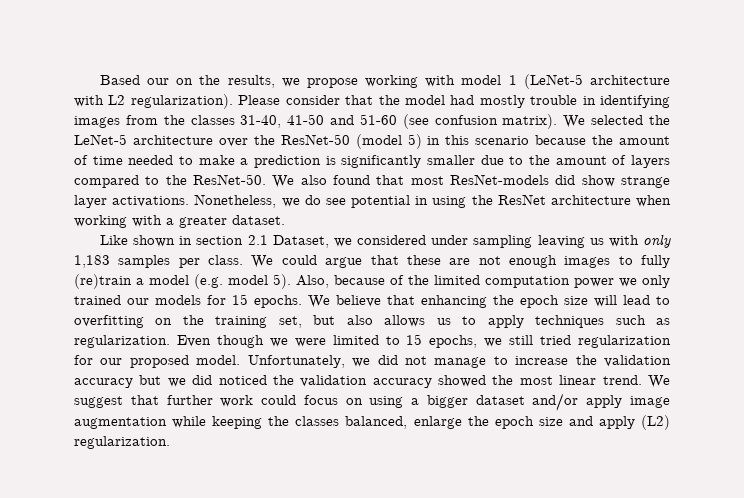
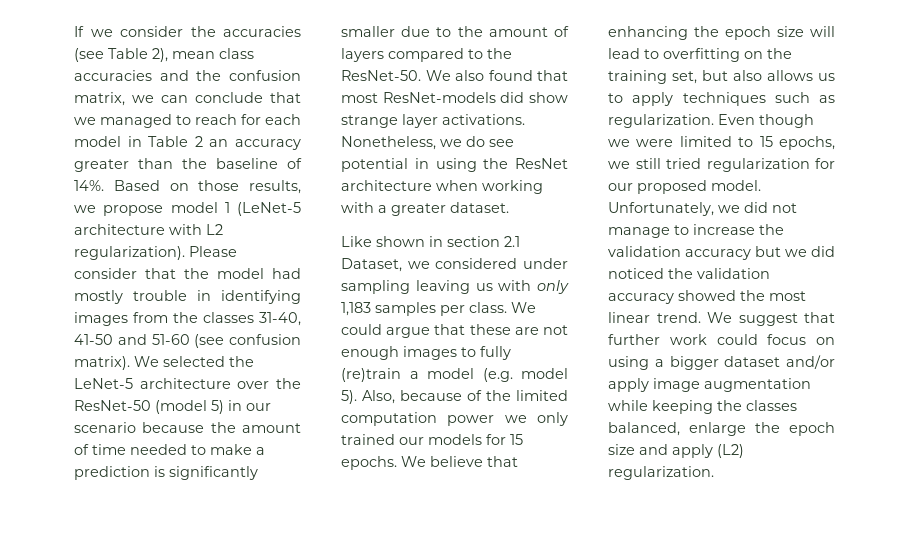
[99,75,221,85] Based our on the -> [74,26,301,37] [74,48,254,62] [74,70,301,81] [74,92,301,106] [74,114,301,128] [74,136,301,150] [74,158,302,172] [74,180,240,191] If we consider the accuracies (see Table 2), mean class accuracies and the confusion matrix, we can conclude that we managed to reach for each model in Table 2 an accuracy greater than the baseline of 14%. Based on those
[365,75,456,88] working with -> (164, 210) none
[445,135,470,145] this -> [246,403,271,411] our

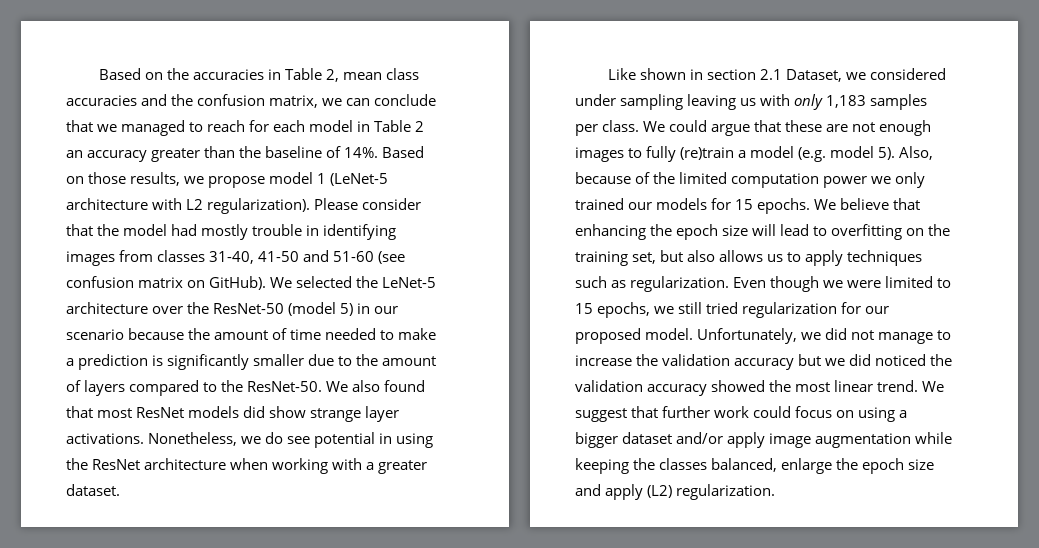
[74,26,301,37] [74,48,168,62] If we consider the accuracies (see Table 2), -> [98,68,339,82] Based on the accuracies in Table 2,
[173,312,198,323] the -> (154, 256) none
[74,356,130,370] matrix). -> [138,276,267,290] matrix on GitHub).
[382,92,496,103] ResNet-models -> [136,406,240,418] ResNet models

